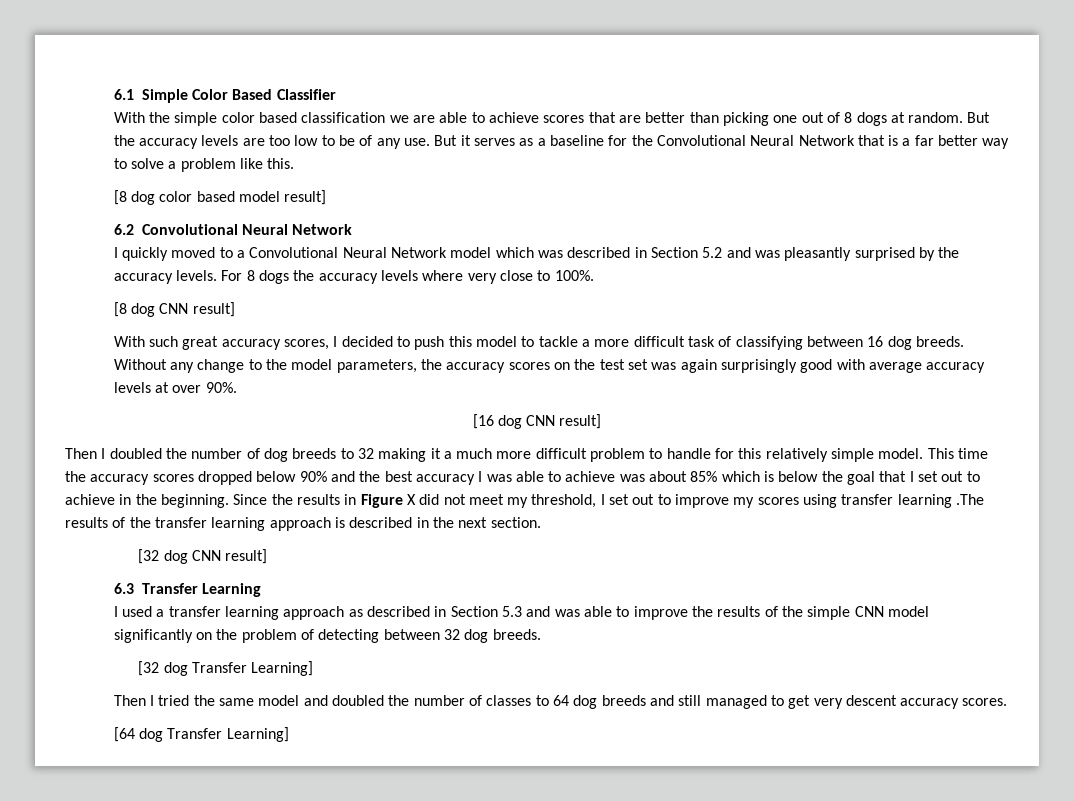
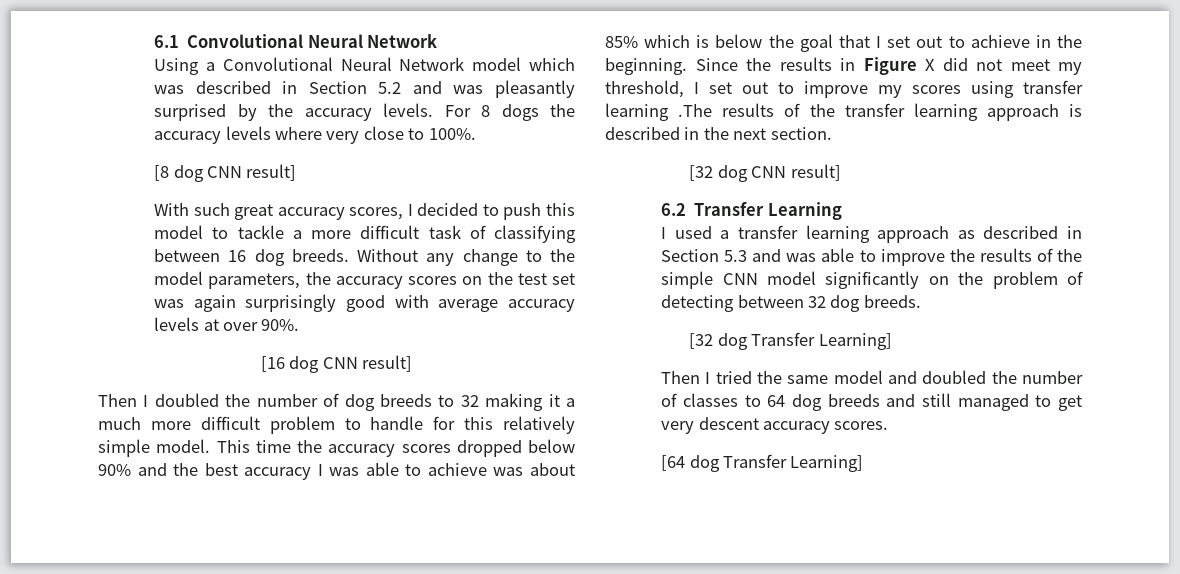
[141,89,336,103] [113,112,991,126] [113,135,1010,149] [113,158,295,172] [113,190,327,205] [113,224,134,235] Simple Color Based Classifier // With the simple color based classification we are able to achieve scores that are better than picking one out of 8 dogs at random. But the accuracy levels are too low to be of any use. But it serves as a baseline for the Convolutional Neural Network that is a far better way to solve a problem like this. // [8 dog color based model result] // 6.2 -> (180, 41) none
[113,247,233,261] I quickly moved to -> [154,58,200,75] Using
[113,583,134,594] 6.3 -> [661,203,687,216] 6.2

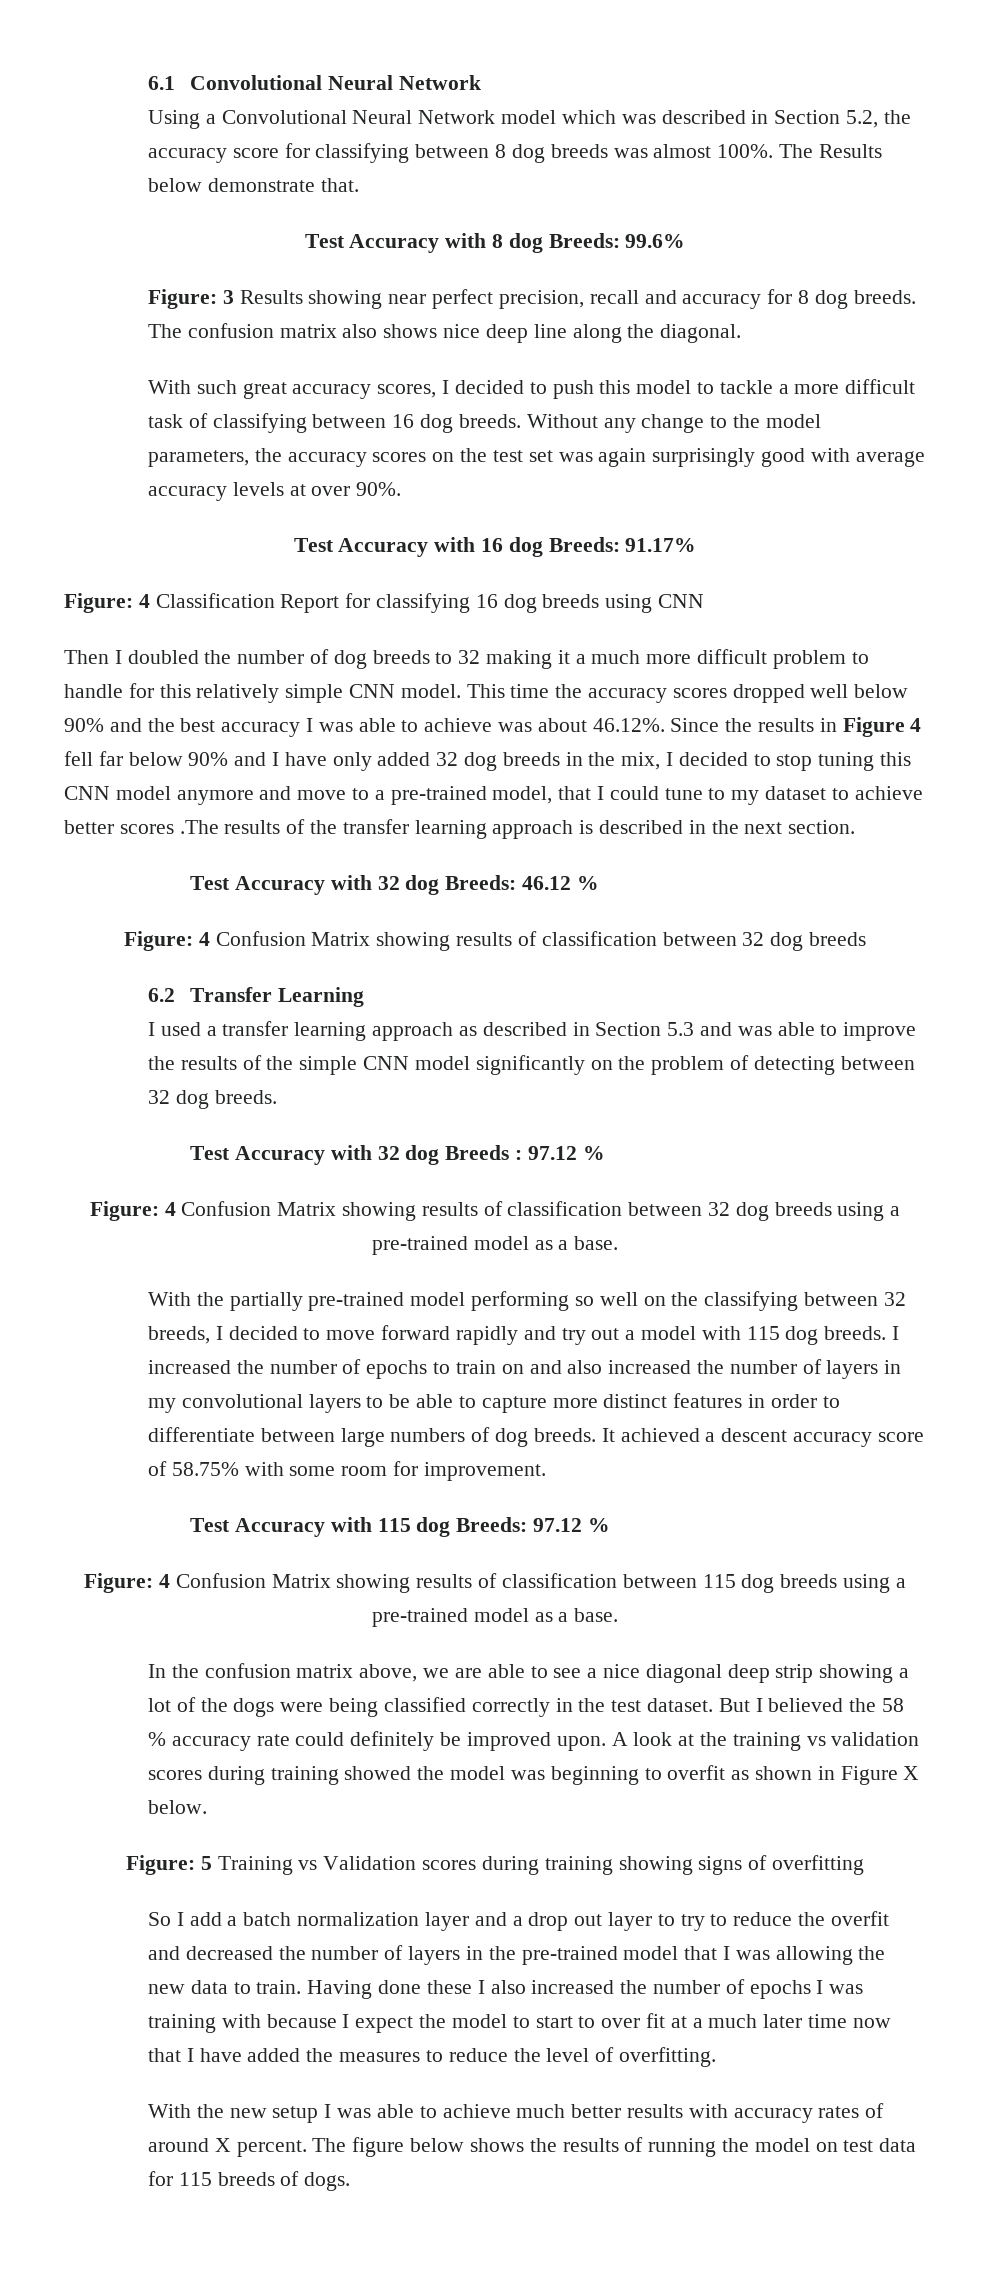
[378,80,575,98] [154,103,576,121] [154,126,476,144] [154,164,297,182] 5.2 and was pleasantly surprised by the accuracy levels. For 8 dogs the accuracy levels where very close to 100%. // [8 dog CNN result] -> [845,110,911,128] [148,143,882,163] [148,178,359,192] [304,233,686,253] [148,289,916,309] [148,323,742,343] 5.2, the accuracy score for classifying between 8 dog breeds was almost 100%. The Results below demonstrate that. // Test Accuracy with 8 dog Breeds: 99.6% // Figure: 3 Results showing near perfect precision, recall and accuracy for 8 dog breeds. The confusion matrix also shows nice deep line along the diagonal.
[260,355,413,373] [16 dog CNN result] -> [293,537,697,557] [64,593,705,613] Test Accuracy with 16 dog Breeds: 91.17% // Figure: 4 Classification Report for classifying 16 dog breeds using CNN
(150, 448) none -> [349,684,396,698] CNN
(522, 448) none -> [810,684,849,698] well
[605,34,1082,52] [605,58,687,75] 85% which is below the goal that I set out to achieve in the beginning. -> [592,718,665,732] 46.12%.
[925,58,1082,75] [605,80,1083,98] [605,103,669,121] X did not meet my threshold, I set out to improve my scores using transfer learning -> [910,718,922,732] [64,751,912,771] [64,786,923,805] [64,820,174,834] 4 fell far below 90% and I have only added 32 dog breeds in the mix, I decided to stop tuning this CNN model anymore and move to a pre-trained model, that I could tune to my dataset to achieve better scores
[689,164,841,182] [32 dog CNN result] -> [190,875,599,895] [124,931,866,951] Test Accuracy with 32 dog Breeds: 46.12 % // Figure: 4 Confusion Matrix showing results of classification between 32 dog breeds
[689,332,892,350] [661,370,1083,384] [661,393,1082,411] [661,417,889,434] [661,454,864,472] [32 dog Transfer Learning] // Then I tried the same model and doubled the number of classes to 64 dog breeds and still managed to get very descent accuracy scores. // [64 dog Transfer Learning] -> [190,1145,605,1165] [89,1201,901,1221] [371,1236,619,1255] [148,1291,906,1311] [148,1325,899,1345] [148,1359,902,1379] [148,1393,840,1413] [148,1427,924,1447] [148,1461,546,1481] [190,1517,610,1537] [84,1573,906,1593] [371,1608,619,1627] [148,1663,909,1683] [148,1697,904,1717] [148,1731,920,1751] [148,1765,920,1785] [148,1800,208,1814] [126,1855,864,1875] [148,1911,889,1931] [148,1945,886,1965] [148,1979,864,1999] [148,2013,891,2033] [148,2047,716,2067] [148,2103,885,2123] [148,2137,917,2157] [148,2171,351,2191] Test Accuracy with 32 dog Breeds : 97.12 % // Figure: 4 Confusion Matrix showing results of classification between 32 dog breeds using a pre-trained model as a base. // With the partially pre-trained model performing so well on the classifying between 32 breeds, I decided to move forward rapidly and try out a model with 115 dog breeds. I increased the number of epochs to train on and also increased the number of layers in my convolutional layers to be able to capture more distinct features in order to differentiate between large numbers of dog breeds. It achieved a descent accuracy score of 58.75% with some room for improvement. // Test Accuracy with 115 dog Breeds: 97.12 % // Figure: 4 Confusion Matrix showing results of classification between 115 dog breeds using a pre-trained model as a base. // In the confusion matrix above, we are able to see a nice diagonal deep strip showing a lot of the dogs were being classified correctly in the test dataset. But I believed the 58 % accuracy rate could definitely be improved upon. A look at the training vs validation scores during training showed the model was beginning to overfit as shown in Figure X below. // Figure: 5 Training vs Validation scores during training showing signs of overfitting // So I add a batch normalization layer and a drop out layer to try to reduce the overfit and decreased the number of layers in the pre-trained model that I was allowing the new data to train. Having done these I also increased the number of epochs I was training with because I expect the model to start to over fit at a much later time now that I have added the measures to reduce the level of overfitting. // With the new setup I was able to achieve much better results with accuracy rates of around X percent. The figure below shows the results of running the model on test data for 115 breeds of dogs.

